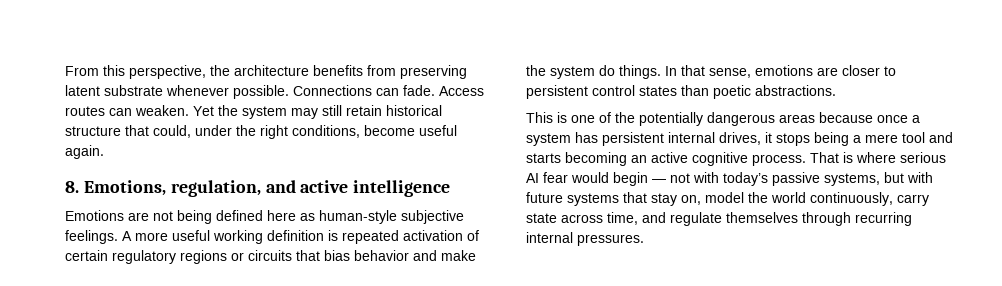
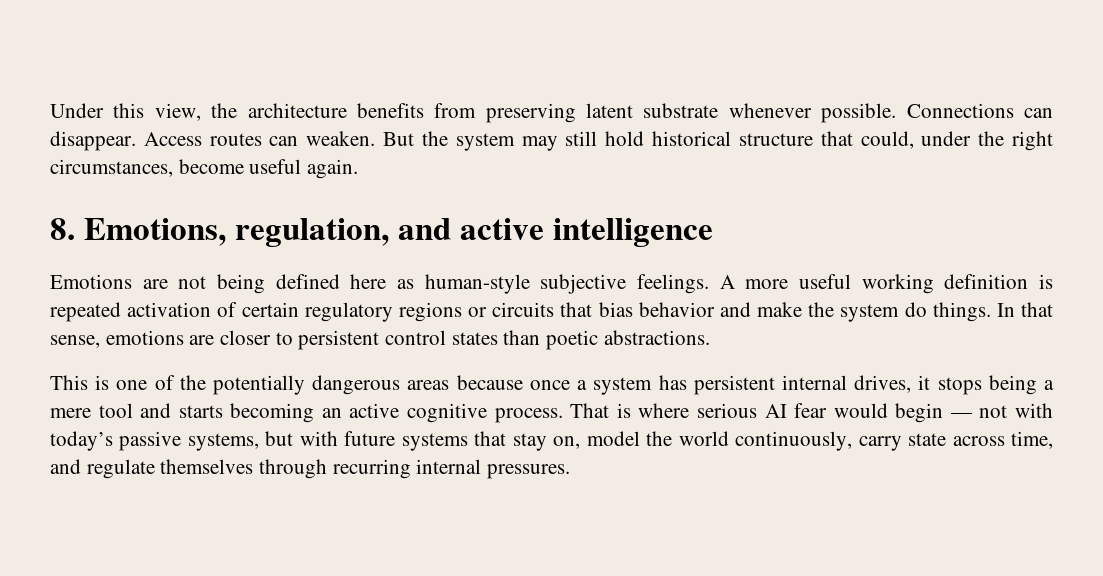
[65,65,206,79] From this perspective, -> [50,103,201,121] Under this view,
[403,85,435,96] fade. -> [50,131,136,151] disappear.
[193,106,214,116] Yet -> [383,132,415,146] But
[346,105,382,116] retain -> [605,131,645,146] hold
[292,125,360,138] conditions, -> [50,159,173,177] circumstances,

